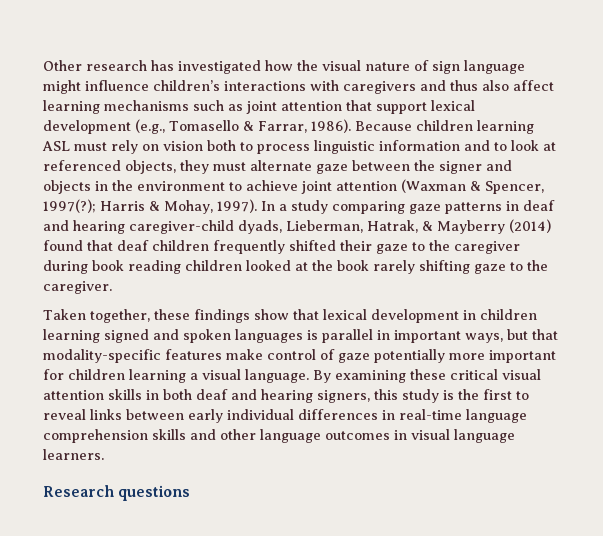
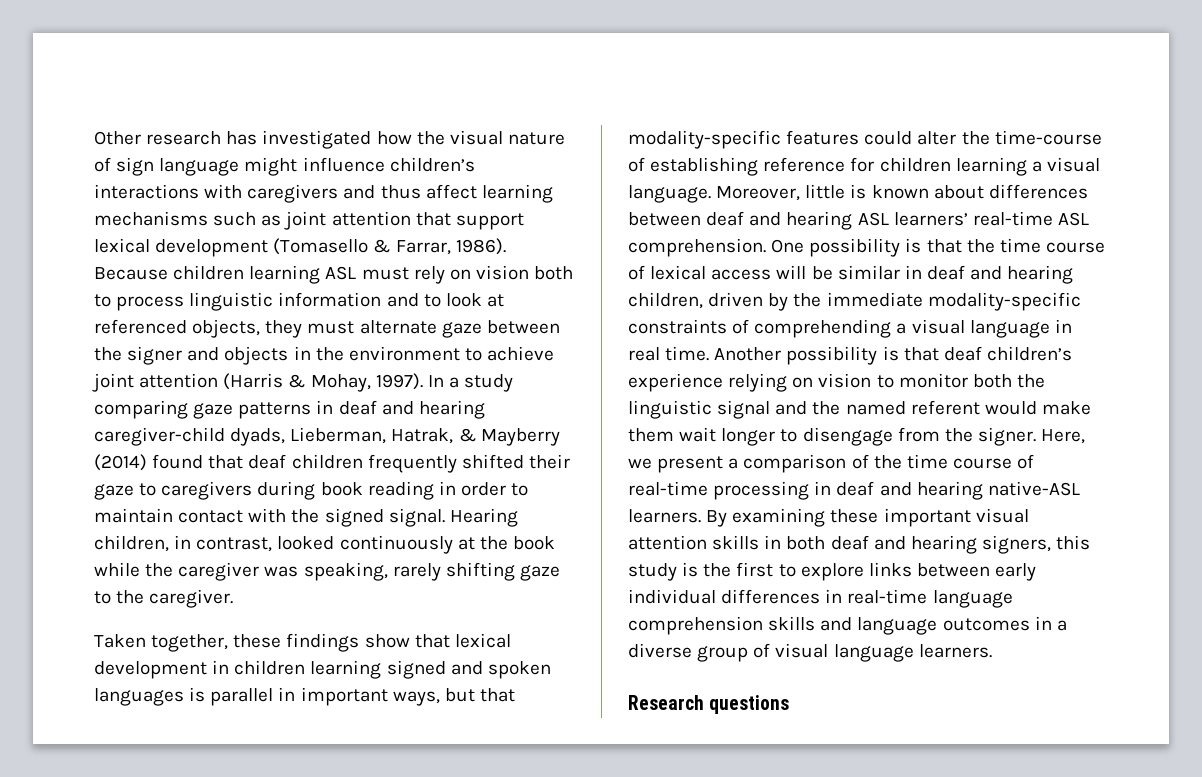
[482,80,509,91] also -> (421, 192) none
[135,119,239,134] (e.g., Tomasello -> [273,238,369,255] (Tomasello
[401,179,544,194] [43,199,145,213] (Waxman & Spencer, 1997(?); Harris -> [223,373,284,390] (Harris
[429,240,520,254] the caregiver -> [161,481,253,500] caregivers
[185,260,369,271] children looked at the book -> [438,481,529,496] [94,508,518,527] [94,535,555,554] [94,562,388,581] in order to maintain contact with the signed signal. Hearing children, in contrast, looked continuously at the book while the caregiver was speaking,
[226,349,556,363] make control of gaze potentially more important -> [864,130,1102,145] [628,157,846,176] could alter the time-course of establishing reference
(309, 376) none -> [716,184,1088,201] [628,211,1089,230] [628,238,1105,257] [628,265,1074,284] [628,292,1081,311] [628,319,1072,338] [628,346,1072,365] [628,373,1045,392] [628,400,1091,419] [628,427,1086,446] [628,454,1035,473] [628,481,1080,500] [628,509,701,523] Moreover, little is known about differences between deaf and hearing ASL learners’ real-time ASL comprehension. One possibility is that the time course of lexical access will be similar in deaf and hearing children, driven by the immediate modality-specific constraints of comprehending a visual language in real time. Another possibility is that deaf children’s experience relying on vision to monitor both the linguistic signal and the named referent would make them wait longer to disengage from the signer. Here, we present a comparison of the time course of real-time processing in deaf and hearing native-ASL learners.
[450,369,498,380] critical -> [883,508,971,527] important
[43,409,86,420] reveal -> [800,563,864,581] explore
[220,429,256,440] other -> (853, 624) none
(407, 435) none -> [1056,620,1067,631] [628,643,771,662] a diverse group of

